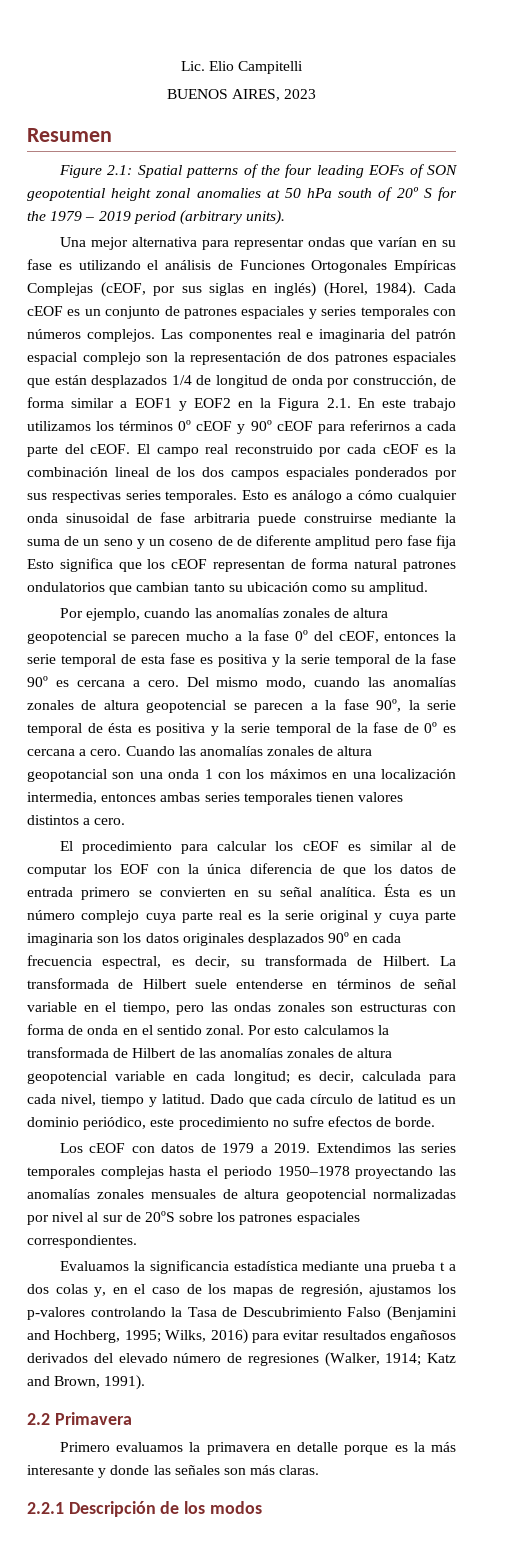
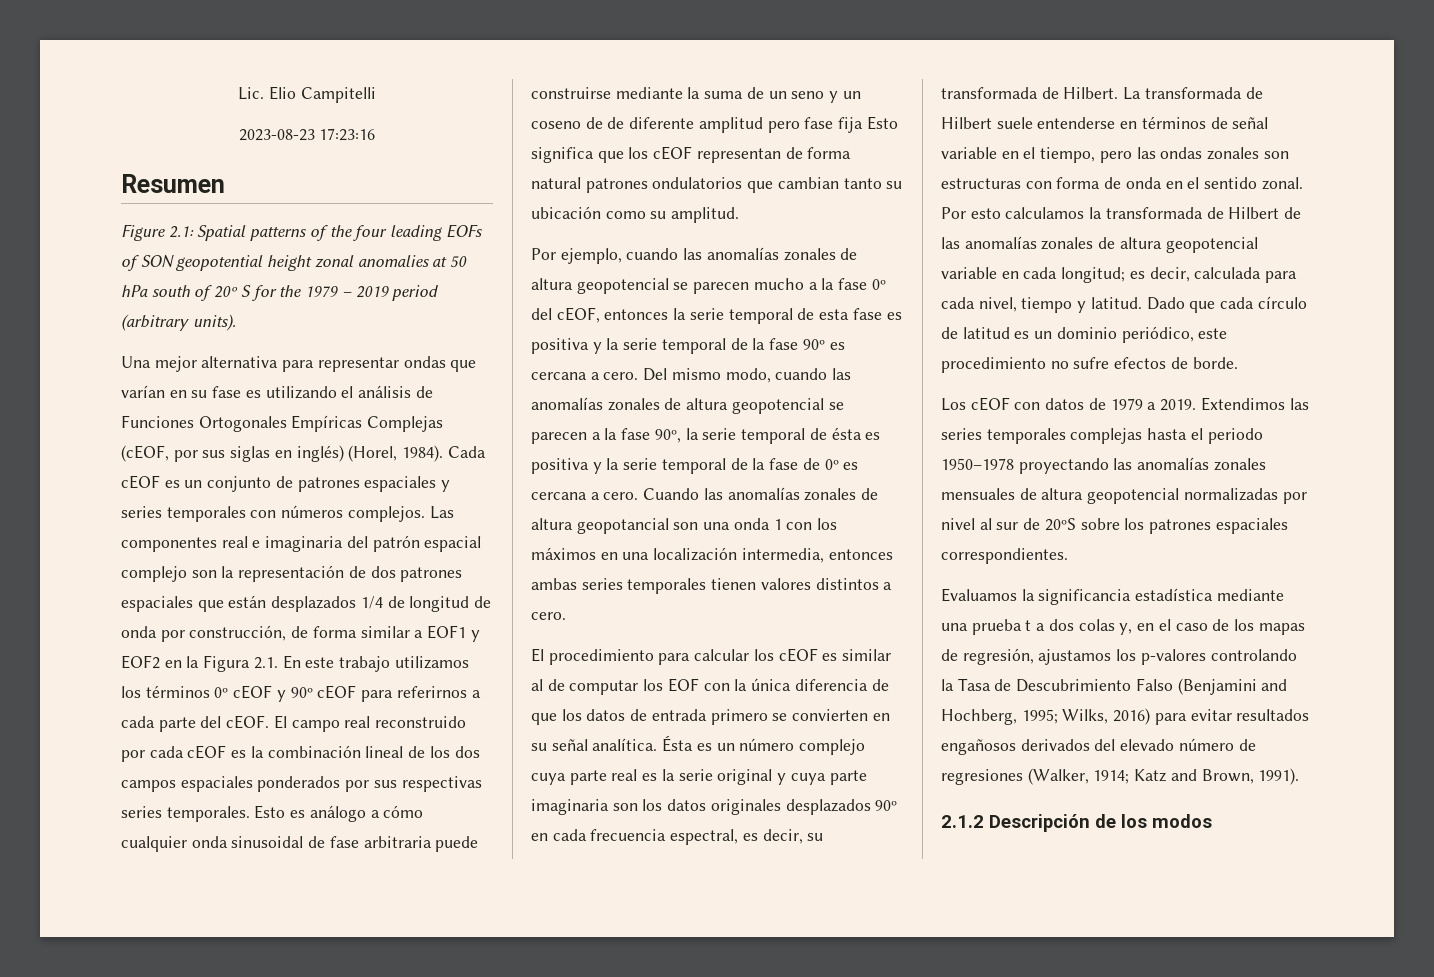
[166,89,317,101] BUENOS AIRES, 2023 -> [238,128,376,141] 2023-08-23 17:23:16
[27,1412,132,1425] [59,1442,456,1455] [27,1465,320,1478] [27,1502,64,1514] 2.2 Primavera // Primero evaluamos la primavera en detalle porque es la más interesante y donde las señales son más claras. // 2.2.1 -> [941,815,984,828] 2.1.2

